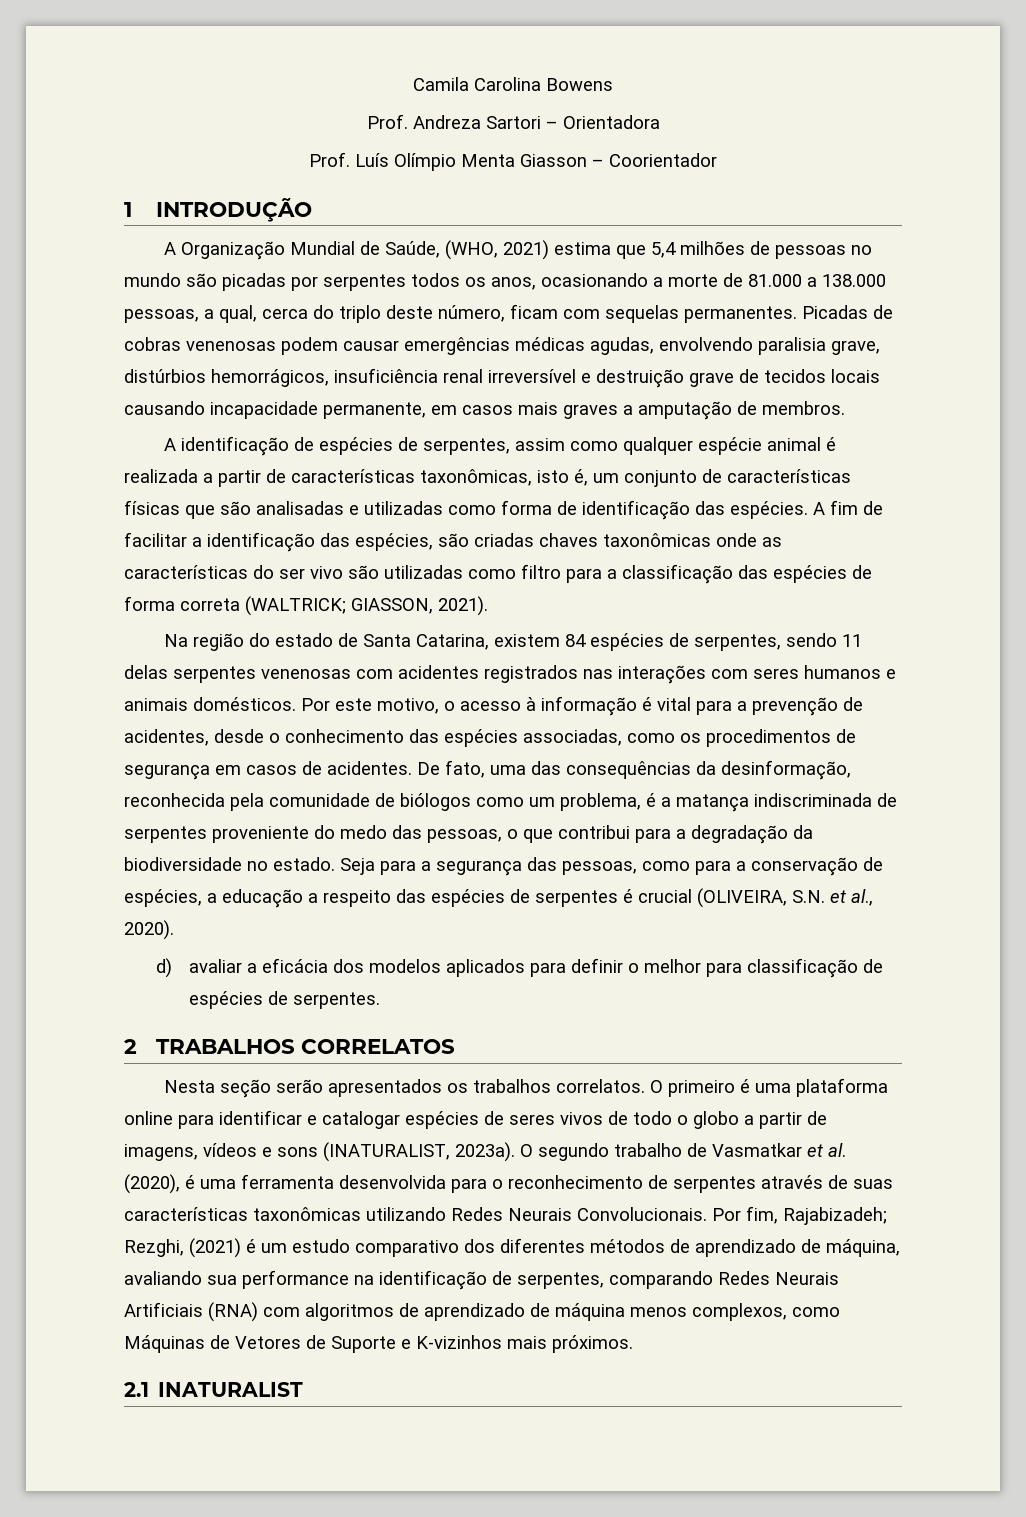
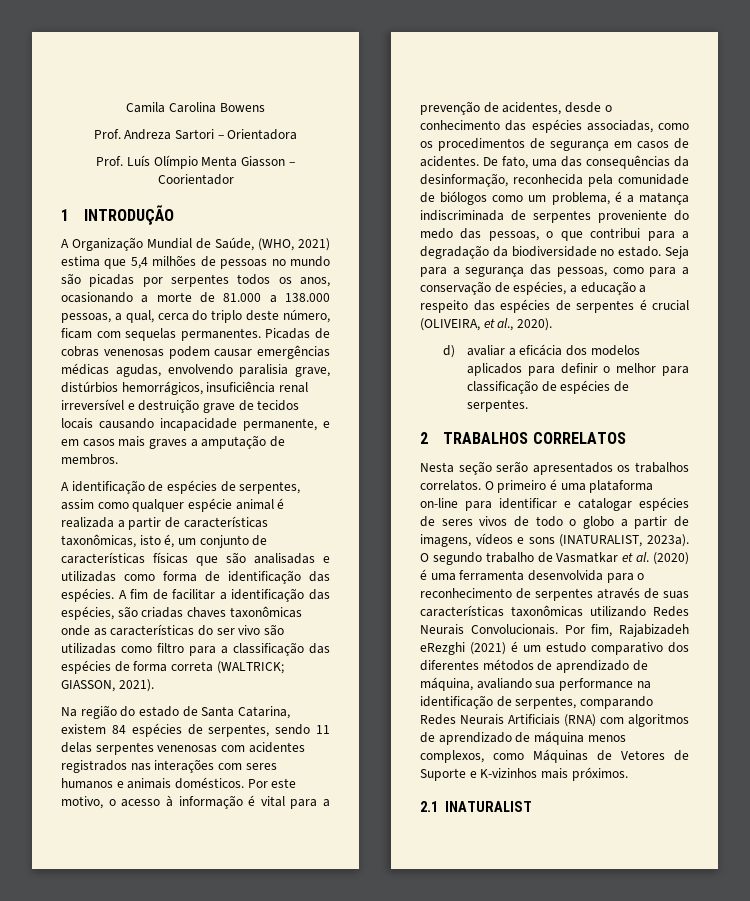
(426, 410) none -> [323,421,330,428] e
[792,890,825,903] S.N. -> (480, 324) none
[124,1111,173,1125] online -> [420,498,458,508] on-line
[124,1174,180,1194] (2020), -> [653,552,689,565] (2020)
[783,1207,887,1225] [124,1239,184,1257] Rajabizadeh; Rezghi, -> [619,624,689,637] [420,642,465,655] Rajabizadeh eRezghi

